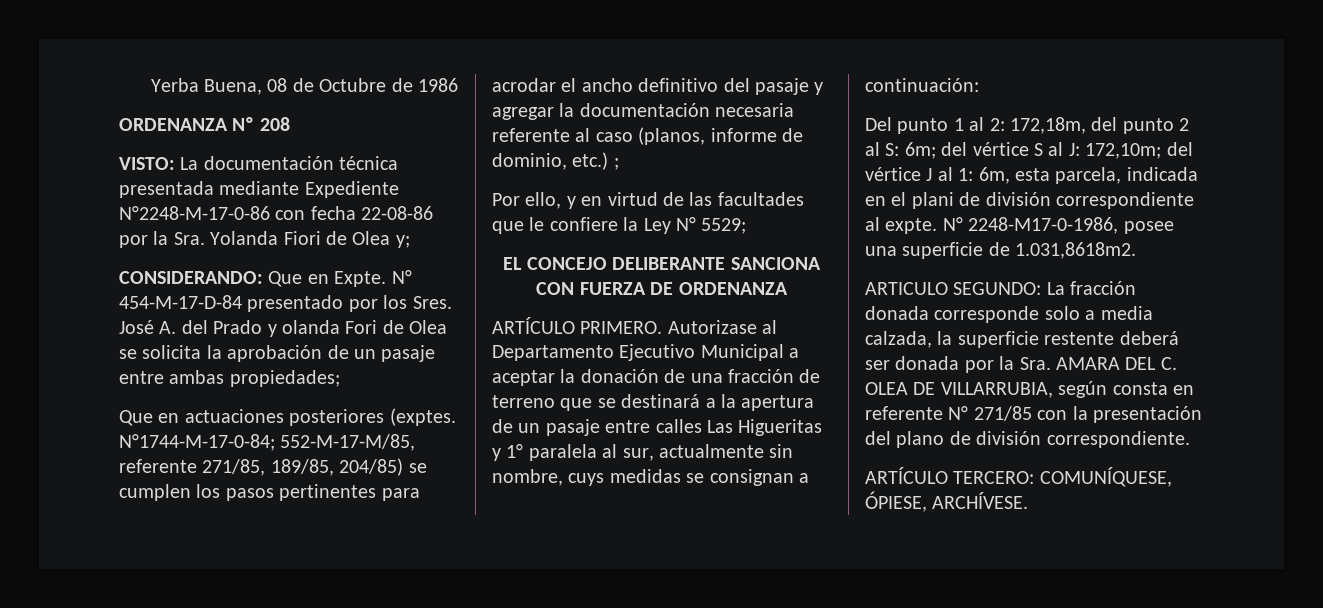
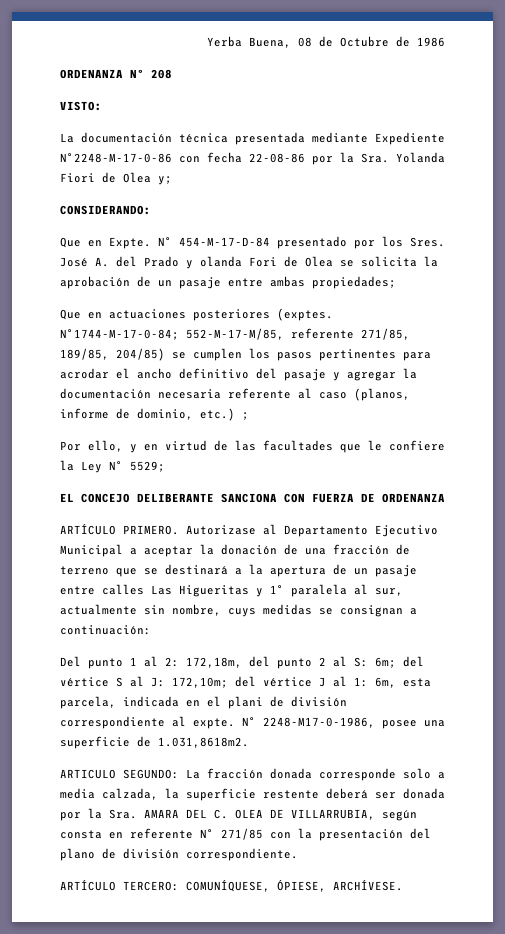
(175, 163) none -> (102, 106) //
(263, 277) none -> (151, 210) //

